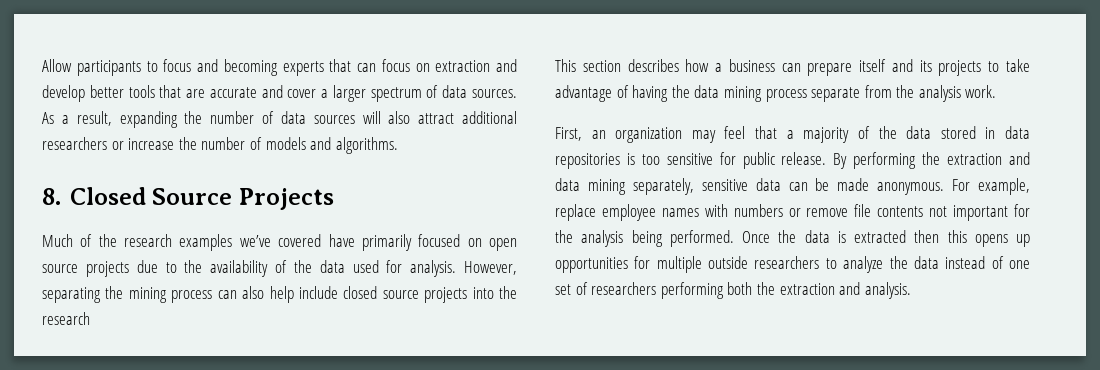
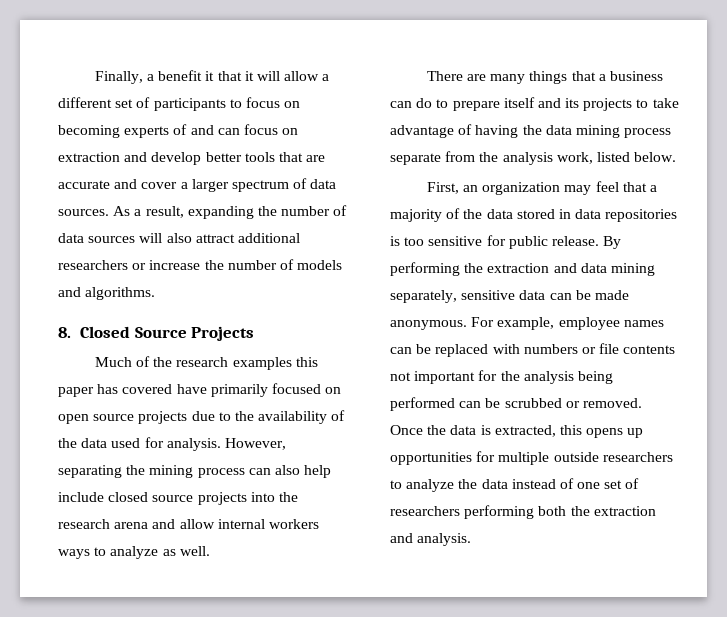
[42,59,72,72] Allow -> [94,70,330,84] [58,97,151,108] Finally, a benefit it that it will allow a different set of
[197,59,218,72] and -> [284,101,301,108] on
[329,59,352,72] that -> [173,124,214,135] of and
[239,235,271,247] we’ve -> [295,357,318,367] [58,384,119,397] this paper has
[555,59,710,72] // This section describes how -> [114,519,319,529] [58,546,210,559] [426,71,596,84] arena and allow internal workers ways to analyze as well. // There are many things that
(801, 67) none -> [416,98,449,108] do to
[965,85,997,98] work. -> [556,152,677,164] work, listed below.
[555,204,596,221] replace -> (555, 323) none
(699, 212) none -> [390,344,489,357] can be replaced
[806,208,849,217] remove -> (596, 350) none
[669,230,734,247] performed. -> [390,397,642,411] performed can be scrubbed or removed.
[854,230,940,243] extracted then -> [494,425,556,437] extracted,

